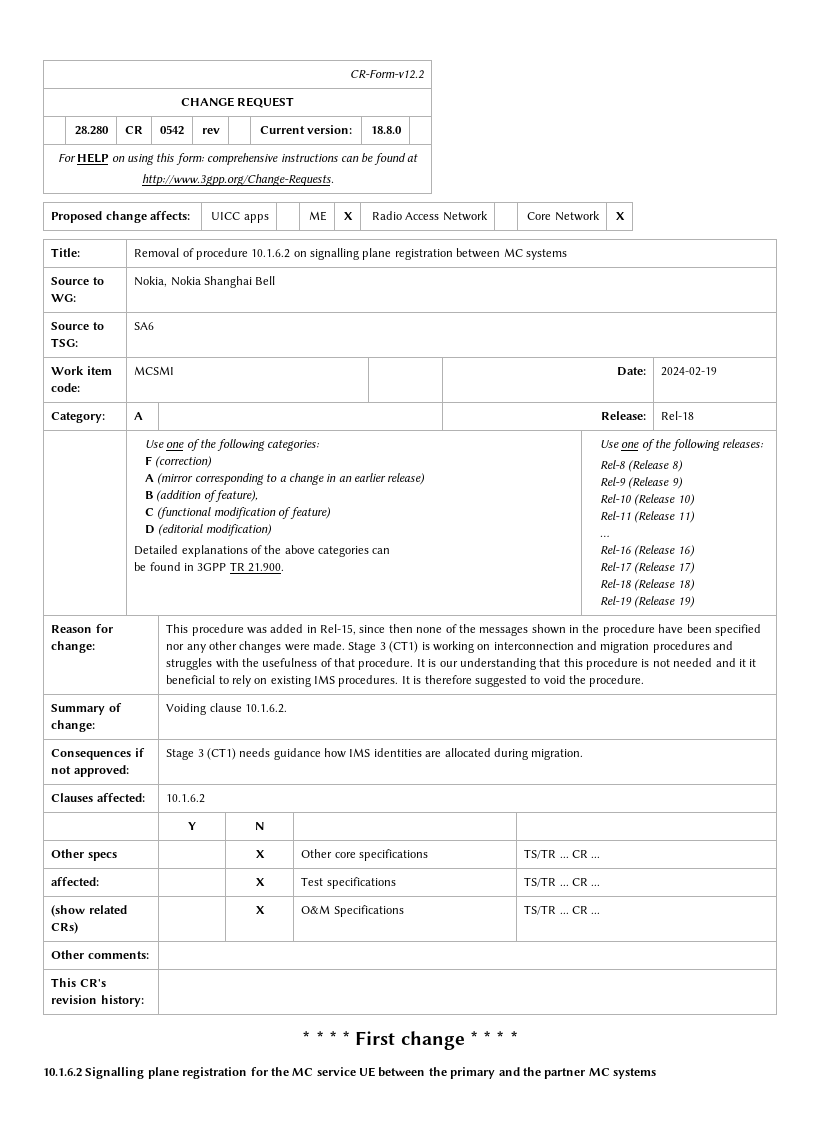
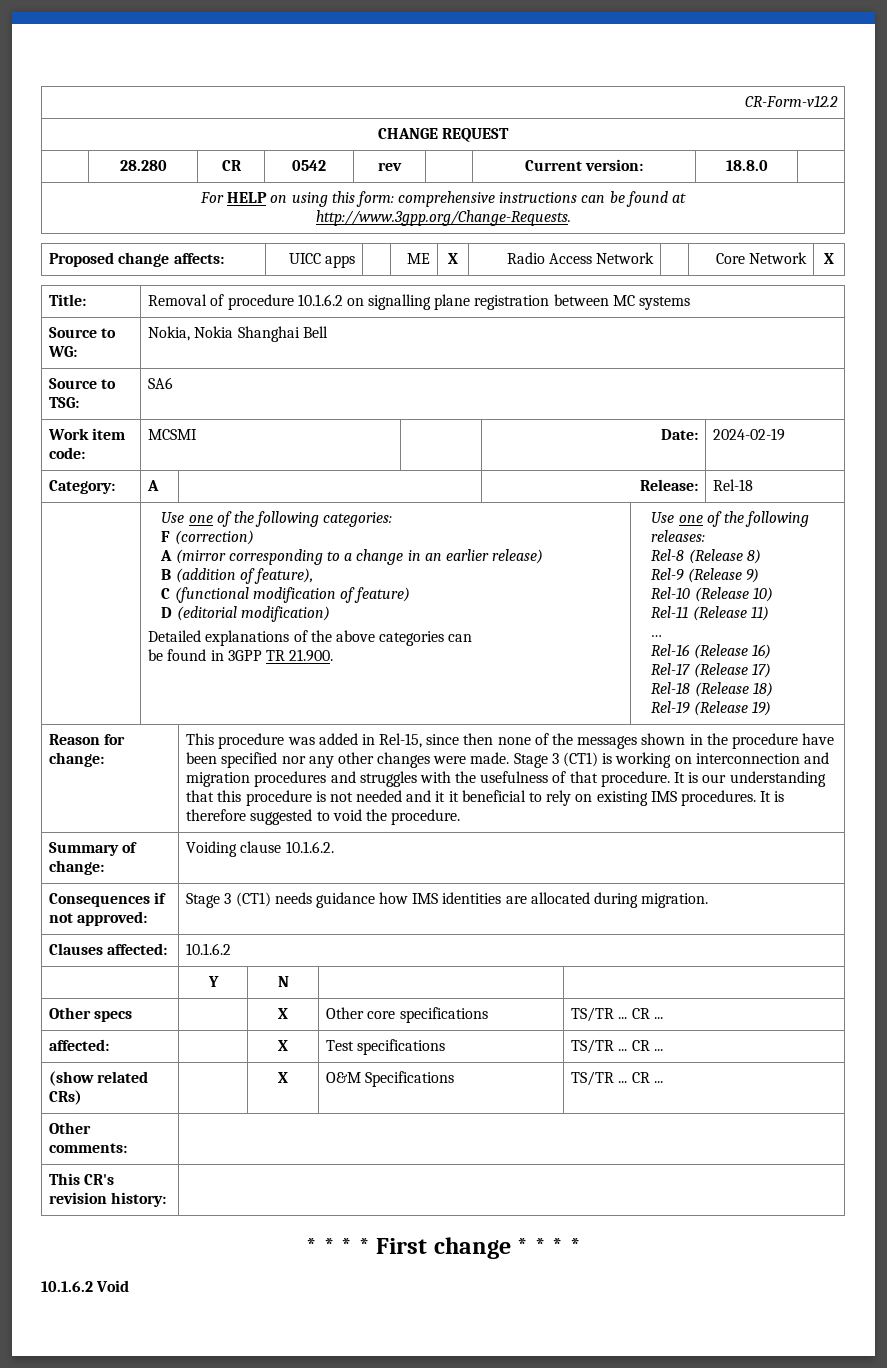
[85,1067,656,1079] Signalling plane registration for the MC service UE between the primary and the partner MC systems -> [96,1280,130,1292] Void

